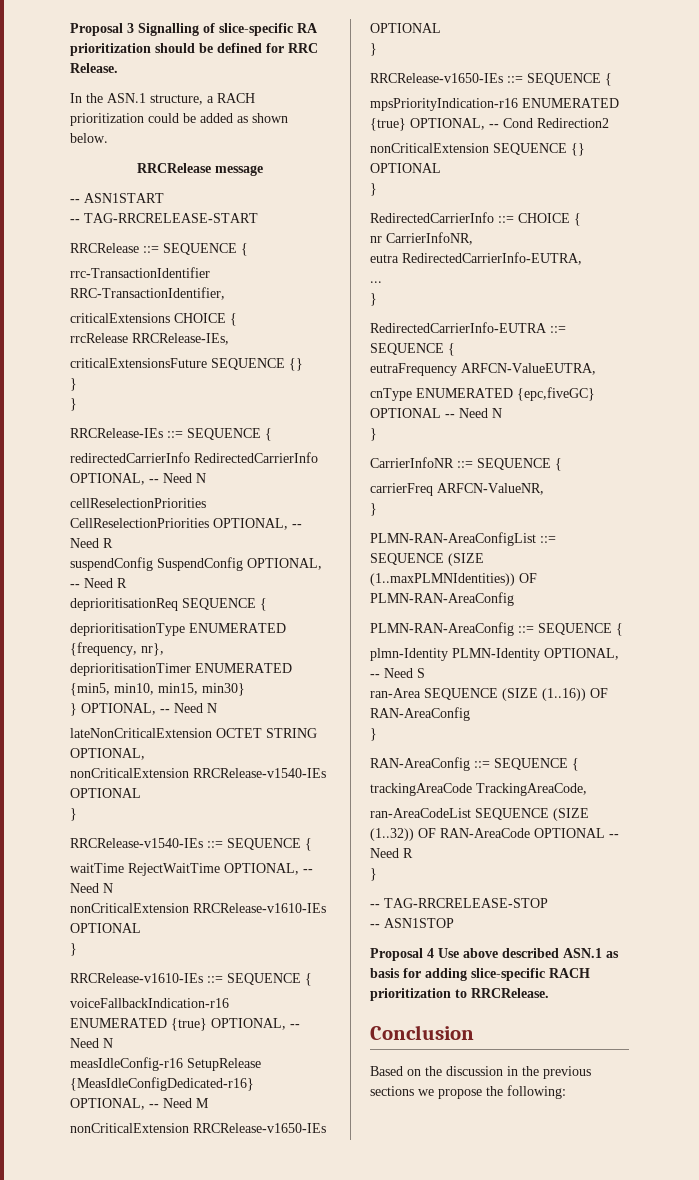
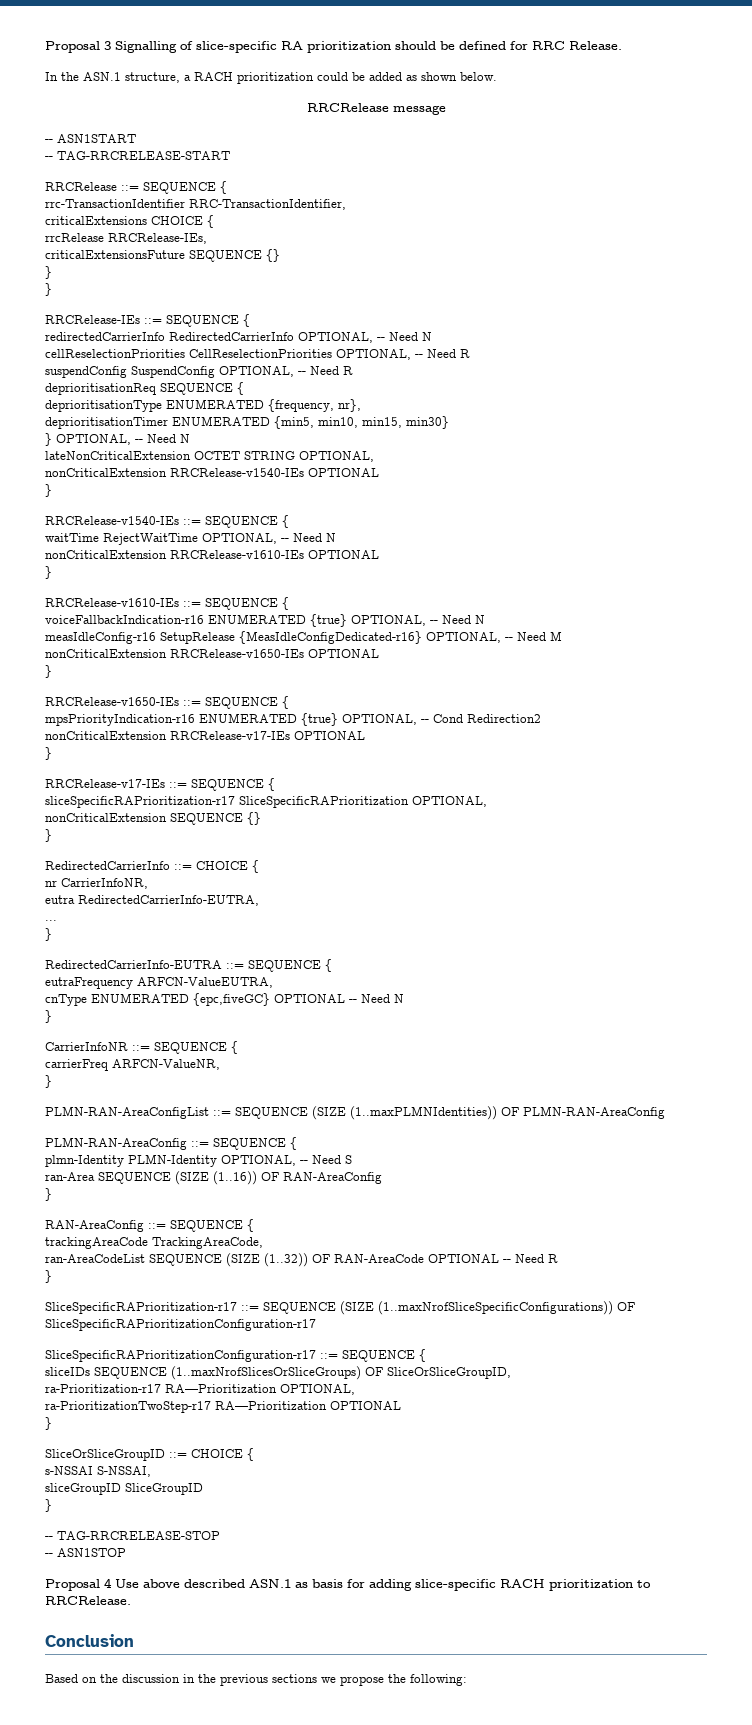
(609, 123) none -> [45,731,365,740] [45,747,52,760] [45,778,275,791] [45,796,487,808] // nonCriticalExtension RRCRelease-v17-IEs OPTIONAL // } // RRCRelease-v17-IEs ::= SEQUENCE { // sliceSpecificRAPrioritization-r17 SliceSpecificRAPrioritization OPTIONAL,
[370,163,441,173] OPTIONAL -> (261, 818) none
(377, 874) none -> [45,1301,635,1315] [45,1319,316,1331] [45,1349,426,1362] [45,1366,511,1380] [45,1384,355,1395] [45,1401,401,1413] [45,1417,52,1430] [45,1448,254,1461] [45,1466,151,1477] [45,1483,203,1495] [45,1499,52,1512] // SliceSpecificRAPrioritization-r17 ::= SEQUENCE (SIZE (1..maxNrofSliceSpecificConfigurations)) OF SliceSpecificRAPrioritizationConfiguration-r17 // SliceSpecificRAPrioritizationConfiguration-r17 ::= SEQUENCE { // sliceIDs SEQUENCE (1..maxNrofSlicesOrSliceGroups) OF SliceOrSliceGroupID, // ra-Prioritization-r17 RA—Prioritization OPTIONAL, // ra-PrioritizationTwoStep-r17 RA—Prioritization OPTIONAL // } // SliceOrSliceGroupID ::= CHOICE { // s-NSSAI S-NSSAI, // sliceGroupID SliceGroupID // }

